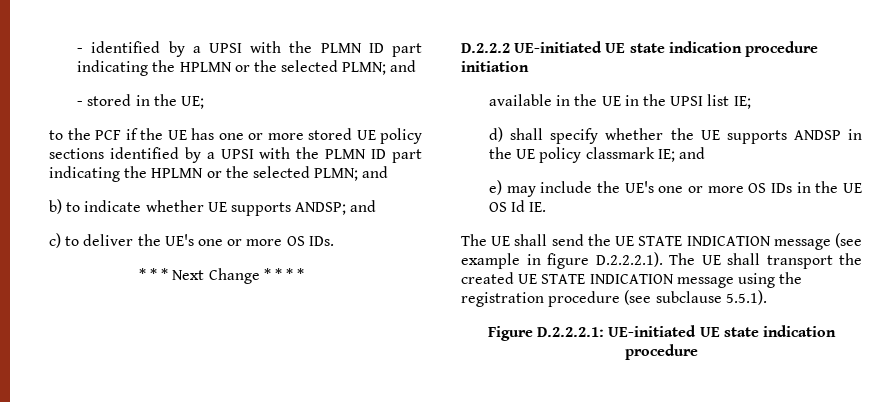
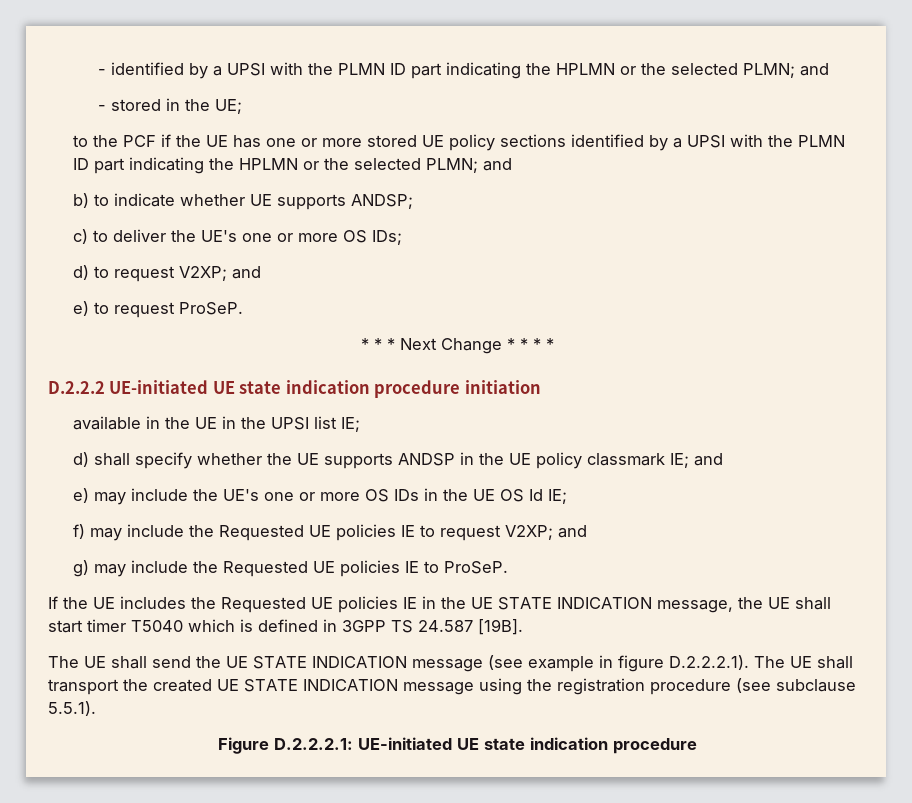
[350,200,377,212] and -> (414, 201) none
[308,236,334,246] IDs. -> [372,230,403,245] [73,265,262,282] [73,301,244,318] IDs; // d) to request V2XP; and // e) to request ProSeP.
[529,202,547,212] IE. -> [548,489,568,504] [73,524,588,541] [73,560,509,577] [48,596,831,613] [48,619,523,635] IE; // f) may include the Requested UE policies IE to request V2XP; and // g) may include the Requested UE policies IE to ProSeP. // If the UE includes the Requested UE policies IE in the UE STATE INDICATION message, the UE shall start timer T5040 which is defined in 3GPP TS 24.587 [19B].

